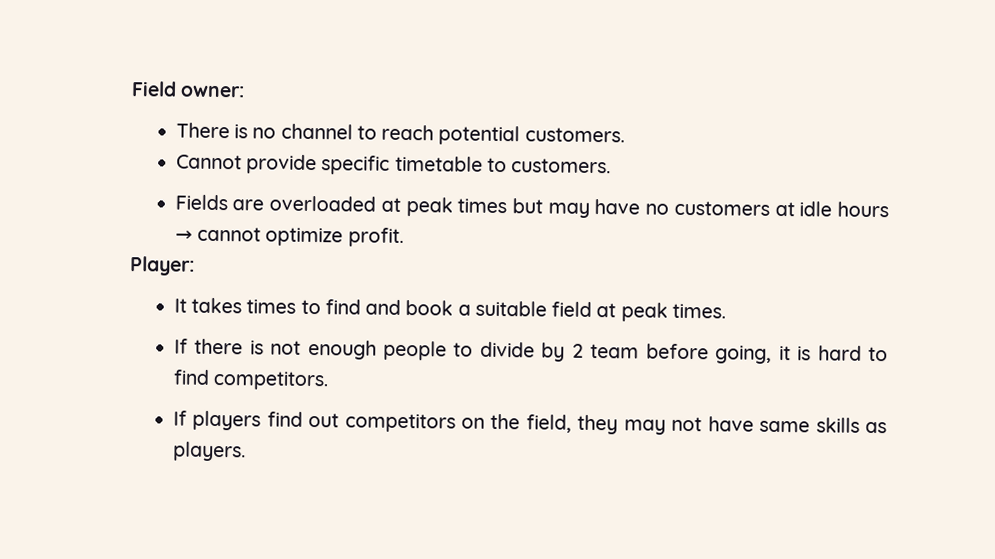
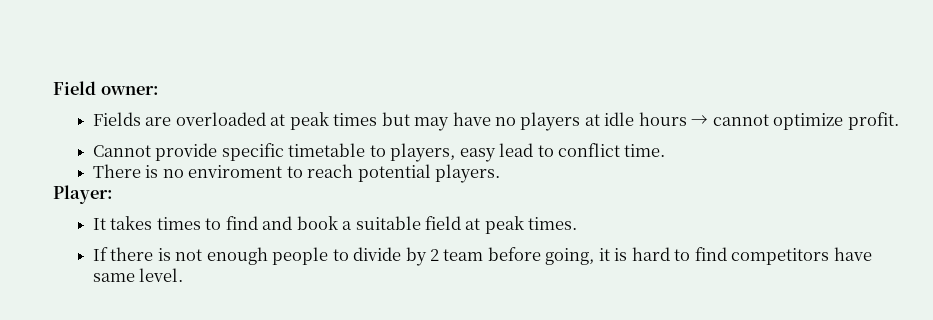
[175,122,625,146] [175,154,612,175] // There is no channel to reach potential customers. // Cannot provide specific timetable to customers. -> (159, 90) none
[673,200,770,216] customers -> [520,112,581,131] players
(404, 237) none -> [92,143,666,162] [92,164,501,183] // Cannot provide specific timetable to players, easy lead to conflict time. // There is no enviroment to reach potential players.
[212,370,329,391] [172,410,888,435] [172,441,246,462] competitors. // If players find out competitors on the field, they may not have same skills as players. -> [731,247,872,265] [92,268,184,282] competitors have same level.

